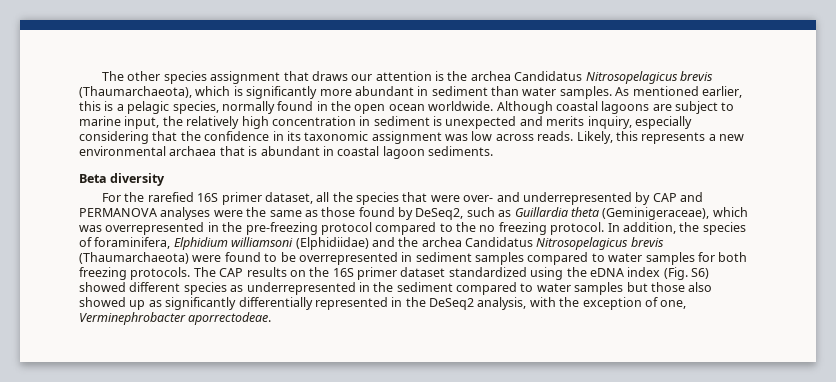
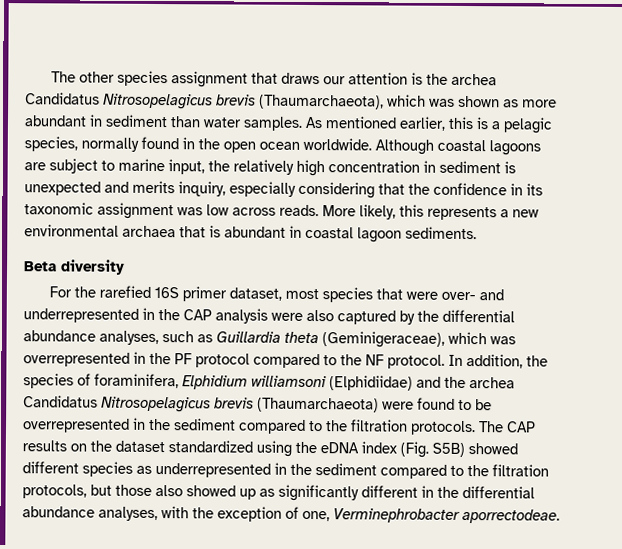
[233,86,318,99] is significantly -> [429,95,519,108] was shown as
[576,131,613,144] Likely, -> [322,204,396,220] More likely,
[316,192,353,202] all the -> [284,288,319,300] most
[635,192,704,205] [79,207,464,220] by CAP and PERMANOVA analyses were the same as those found by DeSeq2, -> [142,307,515,325] [23,330,159,346] in the CAP analysis were also captured by the differential abundance analyses,
[245,222,318,235] pre-freezing -> [174,353,192,365] PF
[479,222,547,235] no freezing -> [365,354,384,366] NF
[415,252,748,265] [79,267,127,280] sediment samples compared to water samples for both freezing -> [148,418,408,434] the sediment compared to the filtration
[332,267,397,280] 16S primer -> (112, 446) none
[691,268,709,279] S6) -> [432,442,465,457] S5B)
[536,282,624,295] water samples -> [467,464,549,477] [22,484,87,499] the filtration protocols,
[238,297,527,310] differentially represented in the DeSeq2 analysis, -> [361,485,535,499] [22,506,158,522] different in the differential abundance analyses,

